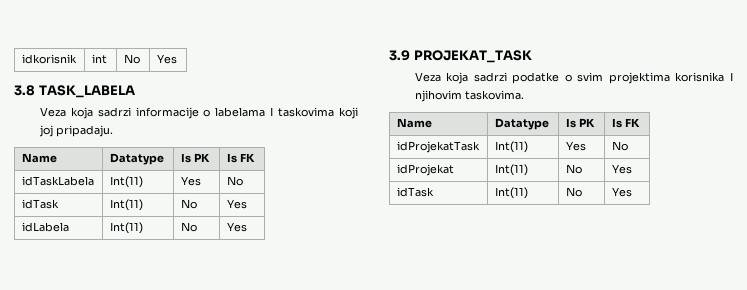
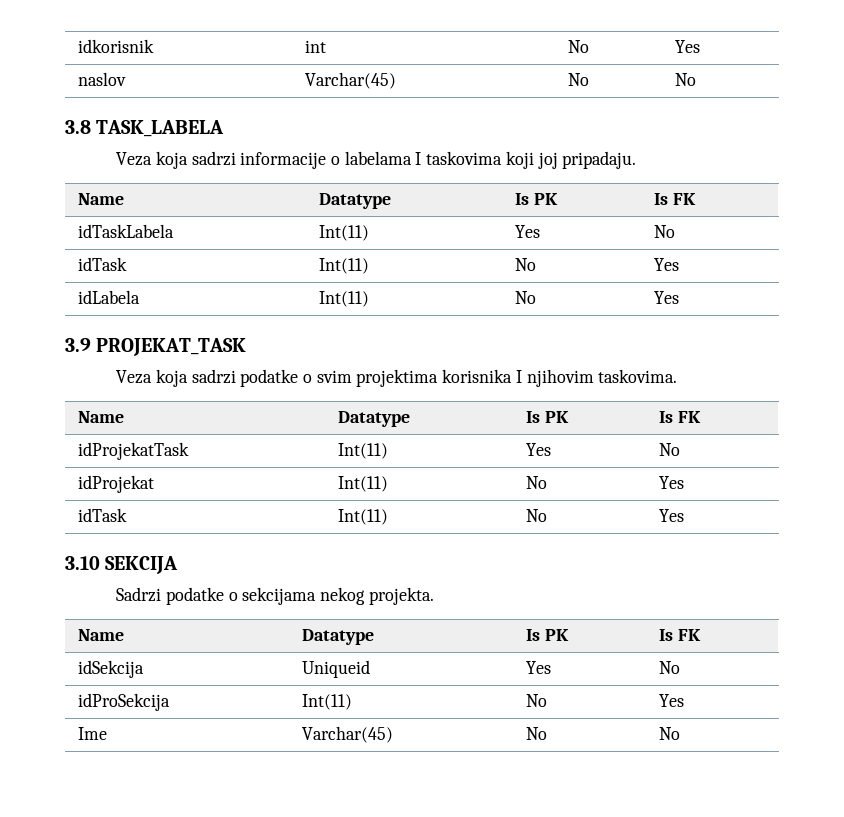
(177, 59) none -> [78,72,127,86] [305,72,397,89] [568,73,590,86] [675,73,697,86] // naslov | Varchar(45) | No | No
(632, 192) none -> [65,556,179,574] [116,587,434,605] [78,629,125,641] [302,629,375,645] [526,629,569,641] [659,629,701,641] [78,660,145,678] [302,660,371,678] [526,661,552,674] [659,661,681,674] [78,693,171,711] [302,694,353,710] [526,694,548,707] [659,694,685,707] [78,727,108,740] [302,726,394,743] [526,727,548,740] [659,727,681,740] // 3.10 SEKCIJA // Sadrzi podatke o sekcijama nekog projekta. // Name | Datatype | Is PK | Is FK // idSekcija | Uniqueid | Yes | No // idProSekcija | Int(11) | No | Yes // Ime | Varchar(45) | No | No

